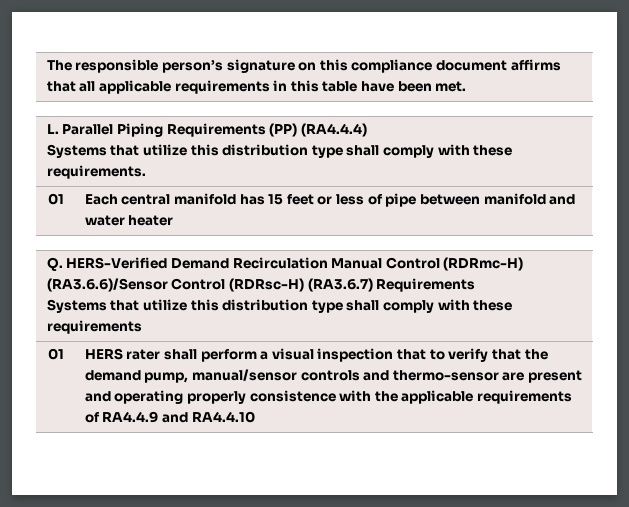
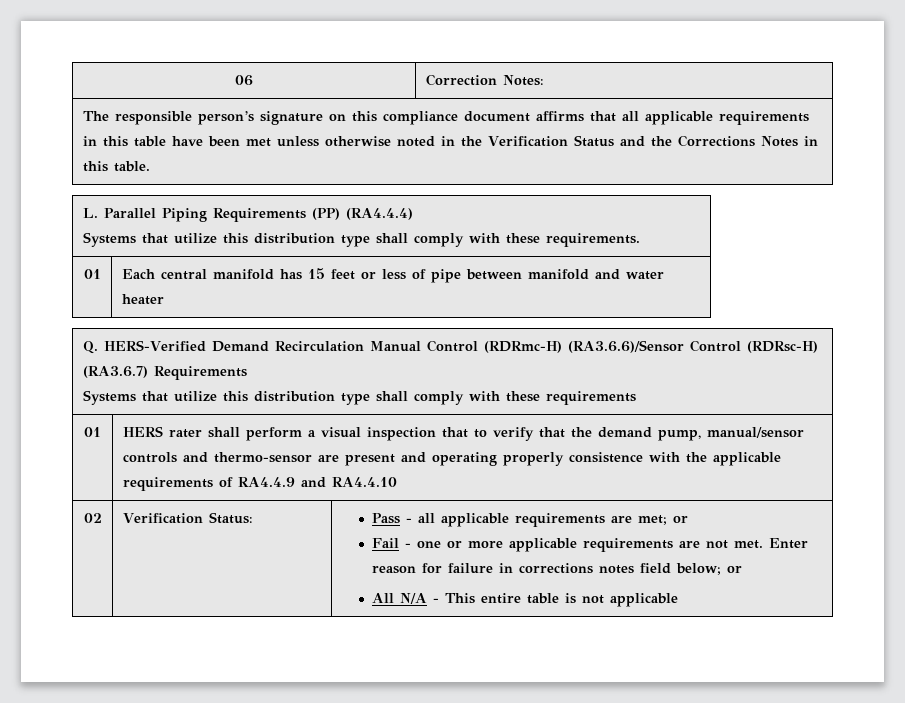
(46, 65) none -> [235,75,253,86] [425,74,544,86] 06 | Correction Notes: //
[435,81,467,92] met. -> [245,135,818,147] [82,161,150,172] met unless otherwise noted in the Verification Status and the Corrections Notes in this table.
(255, 417) none -> [83,513,102,523] [122,512,253,524] [372,513,689,527] [372,538,809,552] [372,563,743,575] [372,593,679,607] // 02 | Verification Status: | Pass - all applicable requirements are met; or // Fail - one or more applicable requirements are not met. Enter reason for failure in corrections notes field below; or // All N/A - This entire table is not applicable

